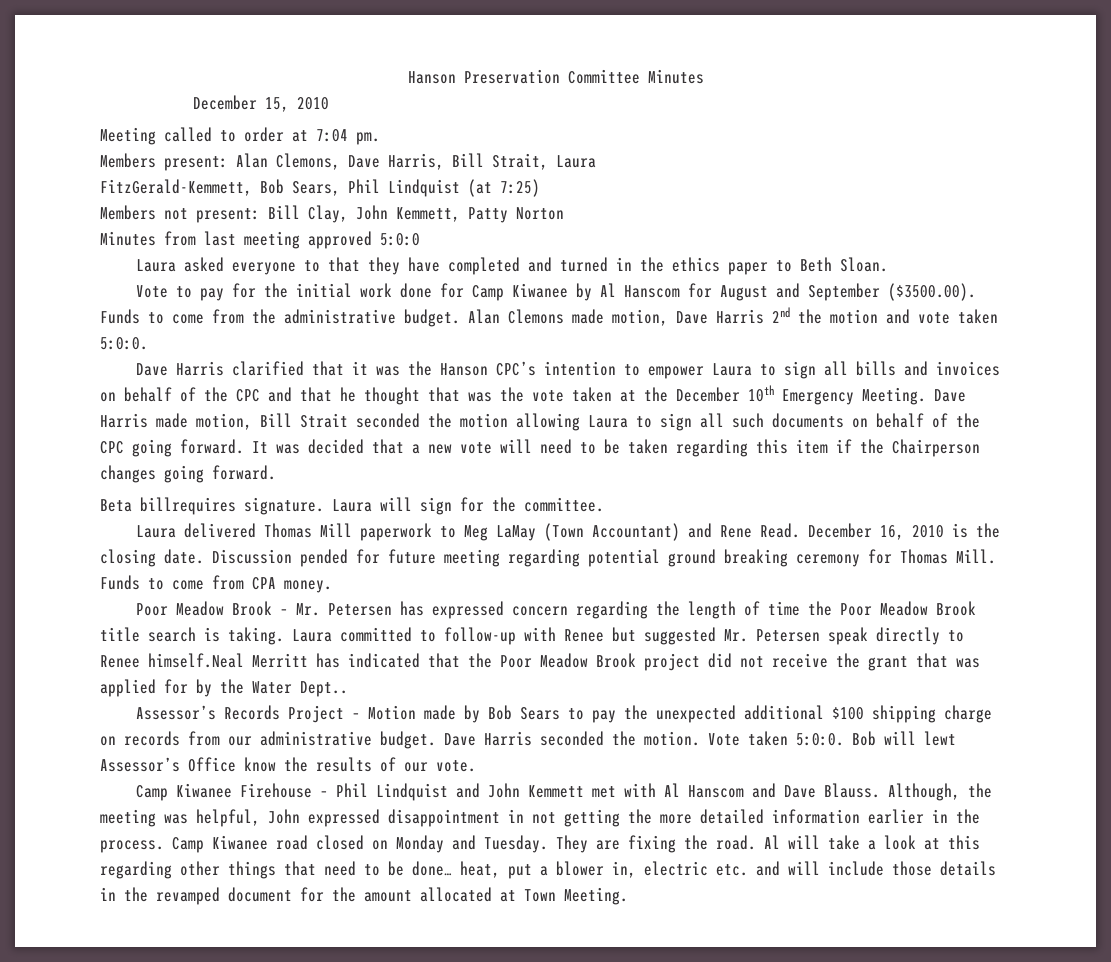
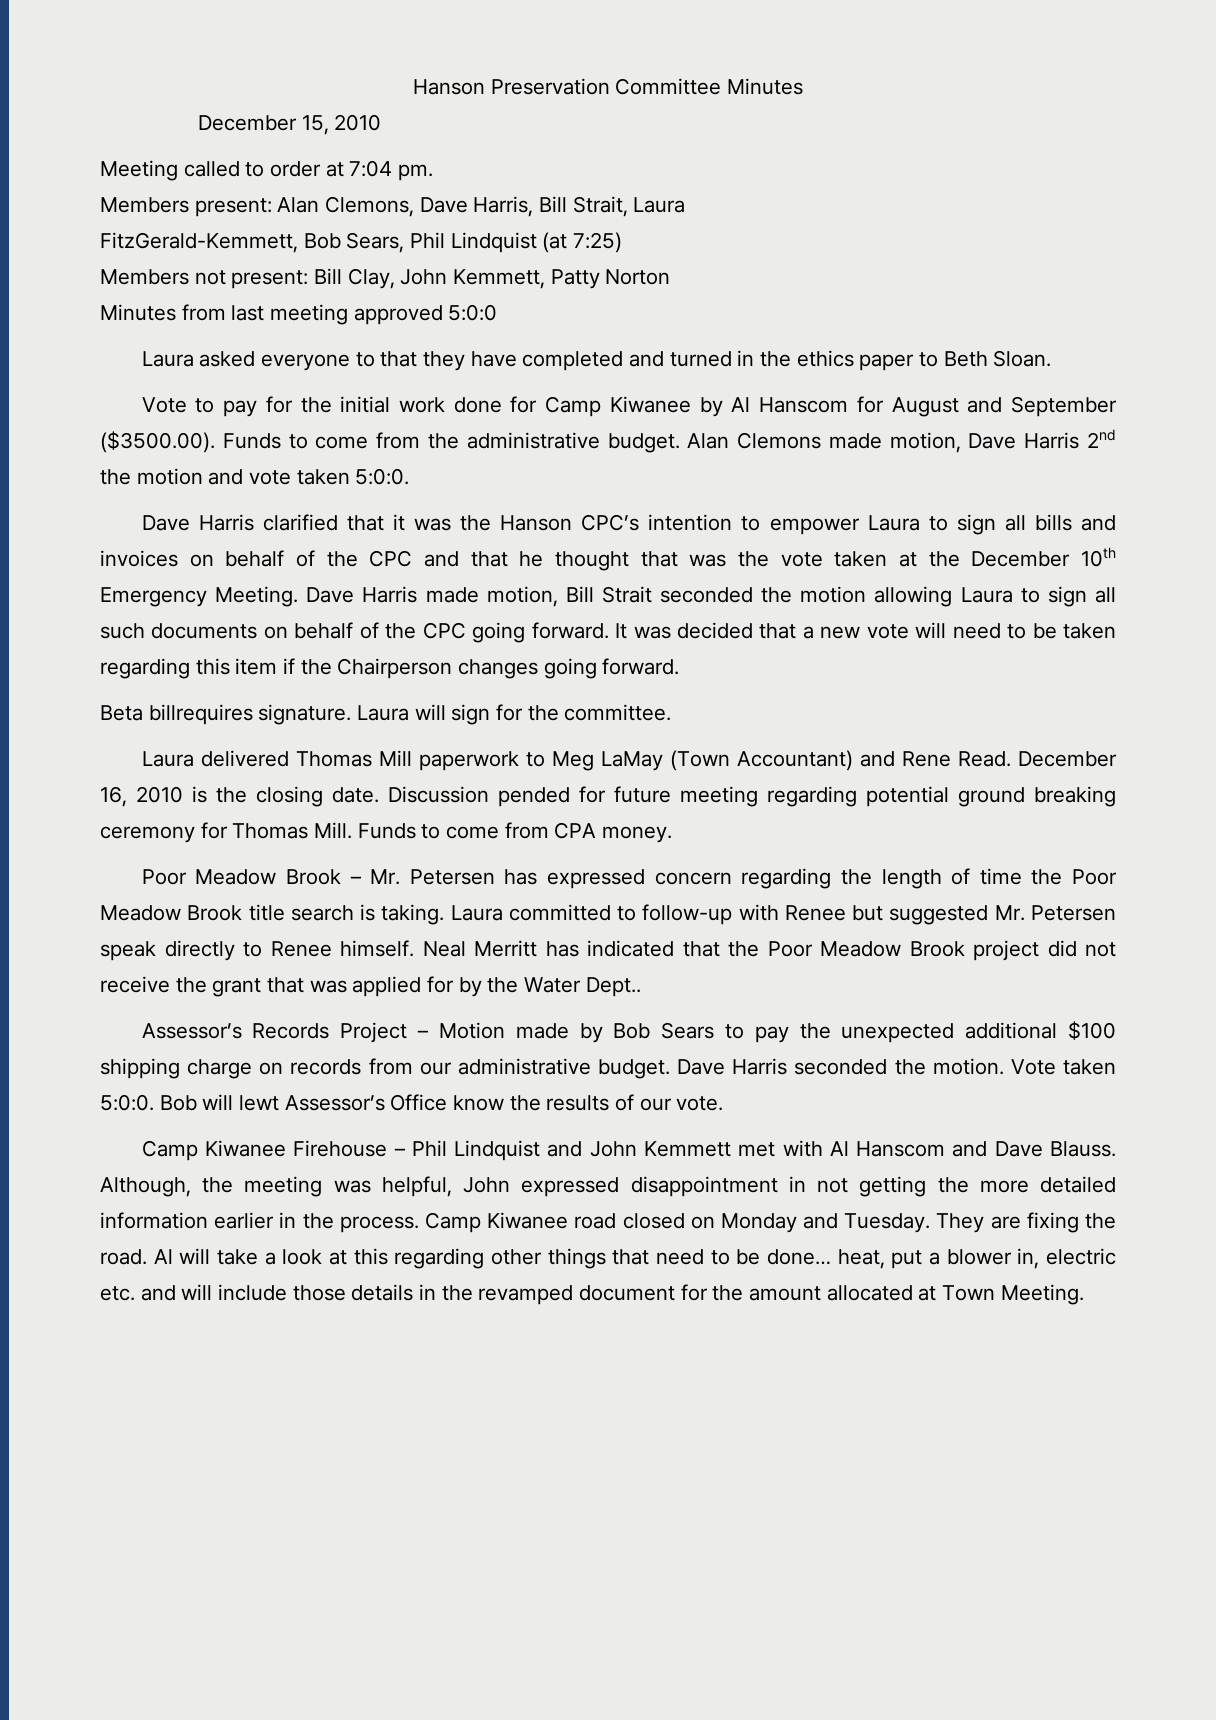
[148,653,244,668] himself.Neal -> [340,940,466,957] himself. Neal

